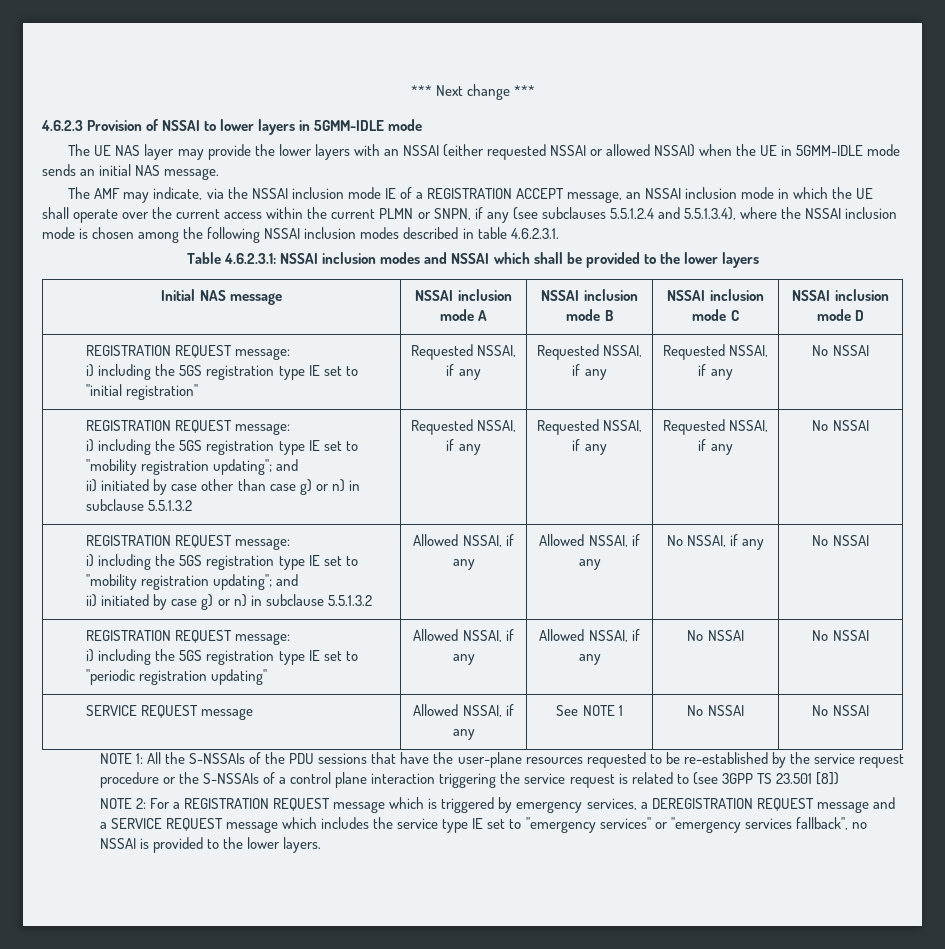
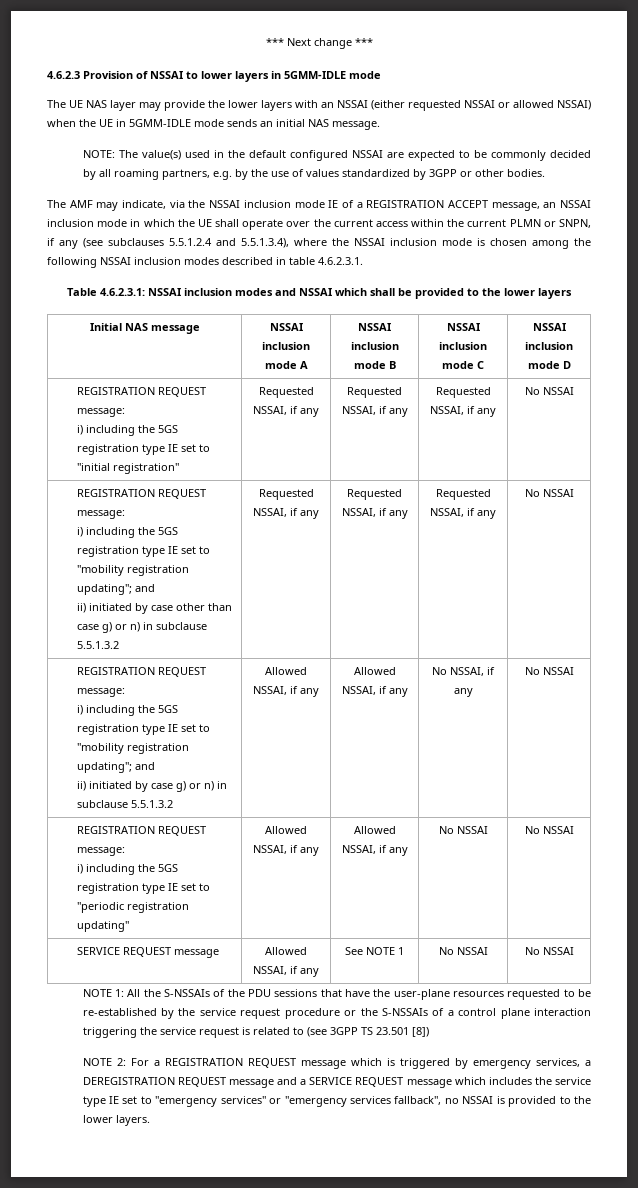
(220, 174) none -> [82,150,591,161] [82,169,545,180] // NOTE: The value(s) used in the default configured NSSAI are expected to be commonly decided by all roaming partners, e.g. by the use of values standardized by 3GPP or other bodies.

